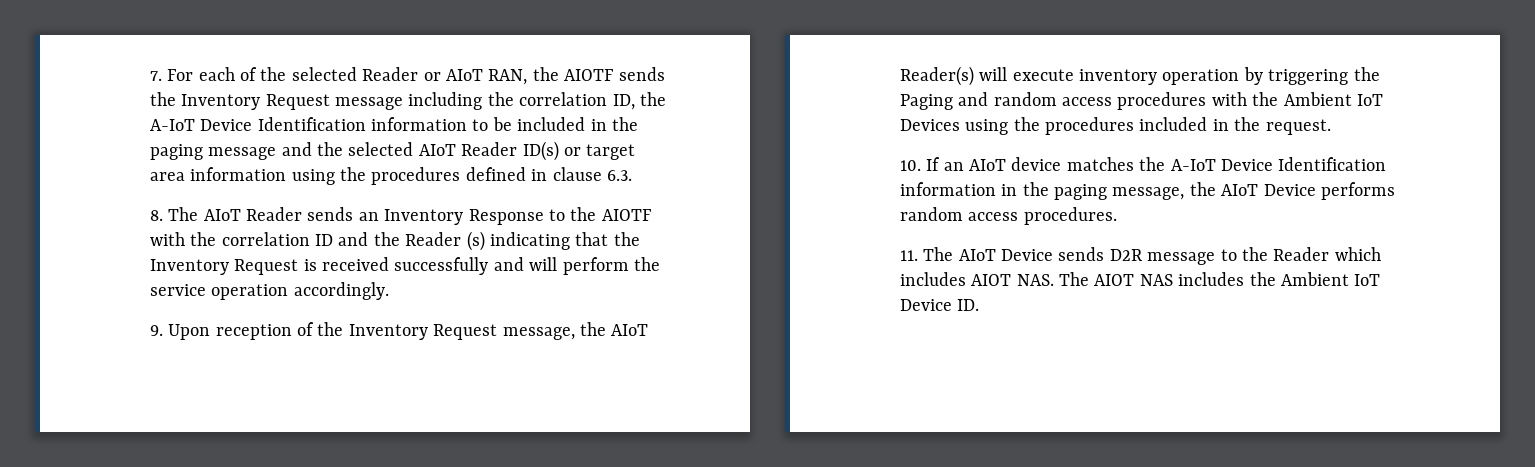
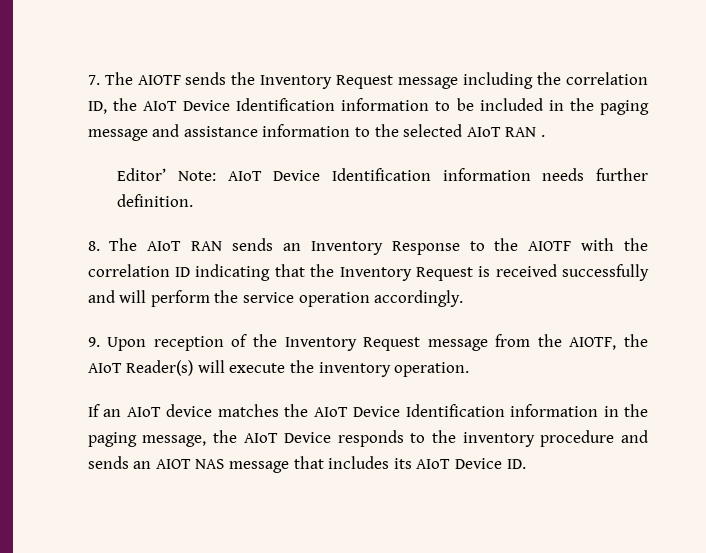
[167,67,559,85] For each of the selected Reader or AIoT RAN, the -> [104,72,133,85] The
[149,119,195,131] A-IoT -> [142,101,177,111] AIoT
[317,141,636,161] [149,167,633,185] the selected AIoT Reader ID(s) or target area information using the procedures defined in clause 6.3. -> [183,124,545,137] [117,168,648,181] [117,194,194,207] assistance information to the selected AIoT RAN . // Editor’ Note: AIoT Device Identification information needs further definition.
[246,207,303,221] Reader -> [191,241,223,251] RAN
[338,231,485,251] and the Reader (s) -> (190, 272) none
[502,327,575,340] message, -> [427,334,617,351] message from the AIOTF,
[1079,67,1380,85] [899,92,1384,110] [899,117,1331,135] [899,160,921,171] inventory operation by triggering the Paging and random access procedures with the Ambient IoT Devices using the procedures included in the request. // 10. -> [289,360,470,377] the inventory operation. //
[1170,159,1216,171] A-IoT -> [313,407,348,417] AIoT
[1321,182,1396,200] [899,207,1117,225] [899,247,1381,265] [899,272,1381,286] performs random access procedures. // 11. The AIoT Device sends D2R message to the Reader which includes AIOT NAS. The AIOT NAS includes the Ambient IoT -> [337,430,648,447] [87,456,451,473] responds to the inventory procedure and sends an AIOT NAS message that includes its AIoT

